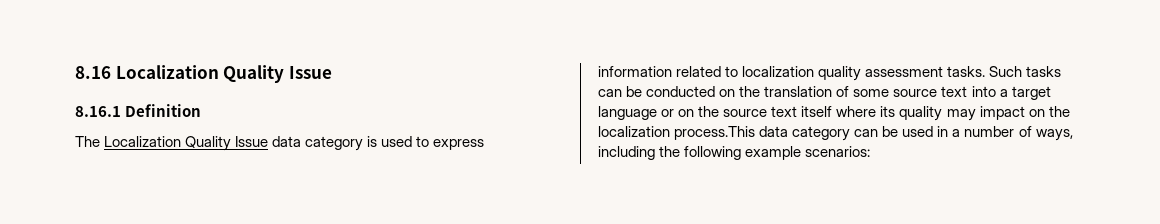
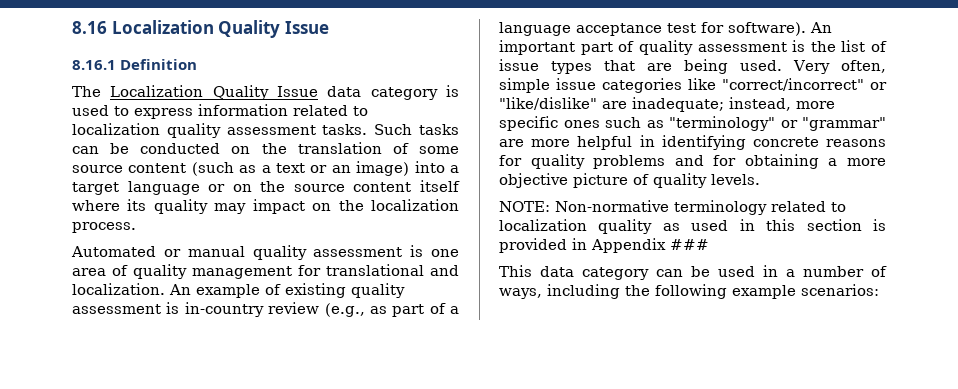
[941,86,968,97] text -> [128,161,410,176] content (such as a text or an image)
[771,106,798,117] text -> [353,182,412,192] content
[674,126,756,140] process.This -> [72,222,136,233] [71,245,459,260] [72,264,459,279] [72,283,405,298] [72,302,459,317] [499,22,832,36] [499,40,887,55] [499,59,886,74] [499,78,887,93] [499,97,835,112] [499,116,886,131] [499,135,886,150] [499,154,886,169] [499,173,760,188] [499,200,846,215] [499,219,886,234] [499,238,709,253] [499,265,532,277] process. // Automated or manual quality assessment is one area of quality management for translational and localization. An example of existing quality assessment is in-country review (e.g., as part of a language acceptance test for software). An important part of quality assessment is the list of issue types that are being used. Very often, simple issue categories like "correct/incorrect" or "like/dislike" are inadequate; instead, more specific ones such as "terminology" or "grammar" are more helpful in identifying concrete reasons for quality problems and for obtaining a more objective picture of quality levels. // NOTE: Non-normative terminology related to localization quality as used in this section is provided in Appendix ### // This

